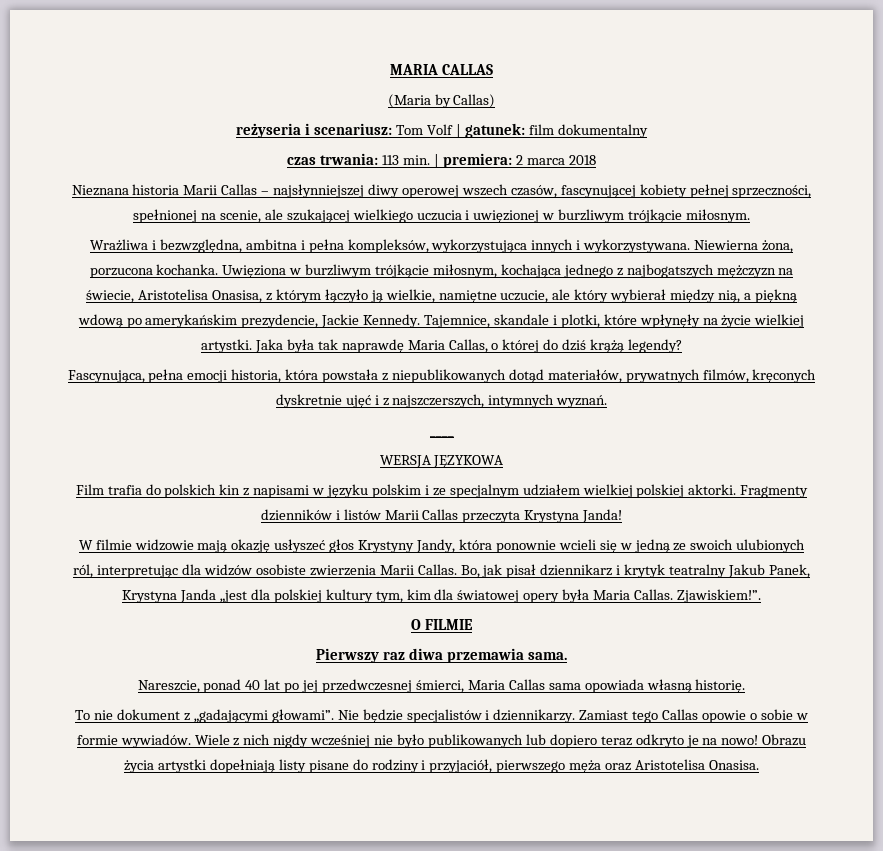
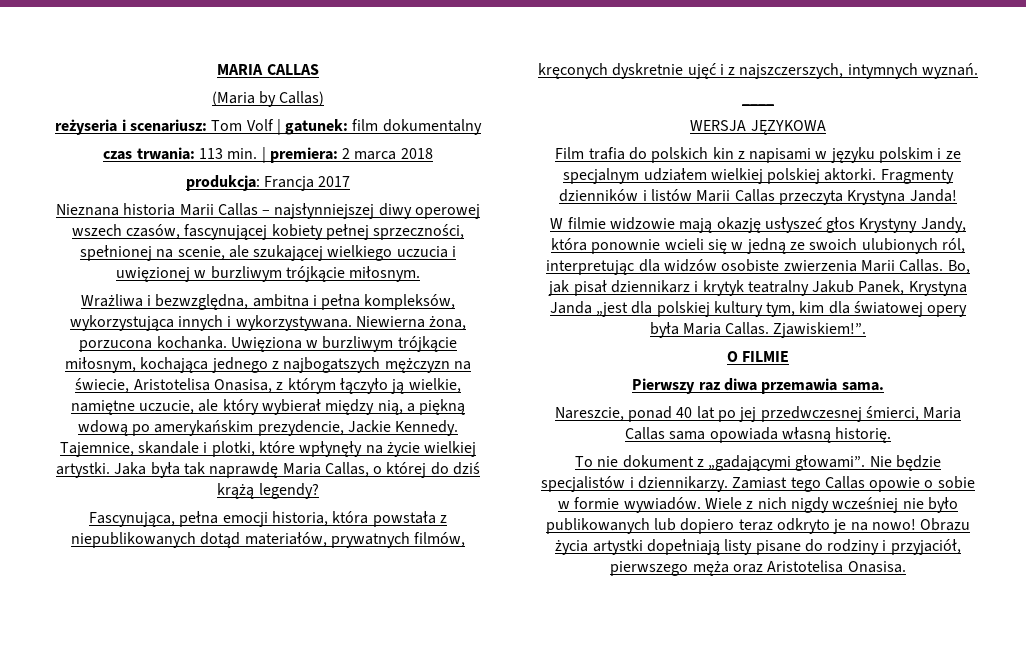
(596, 160) none -> [185,175,351,191] // produkcja: Francja 2017

